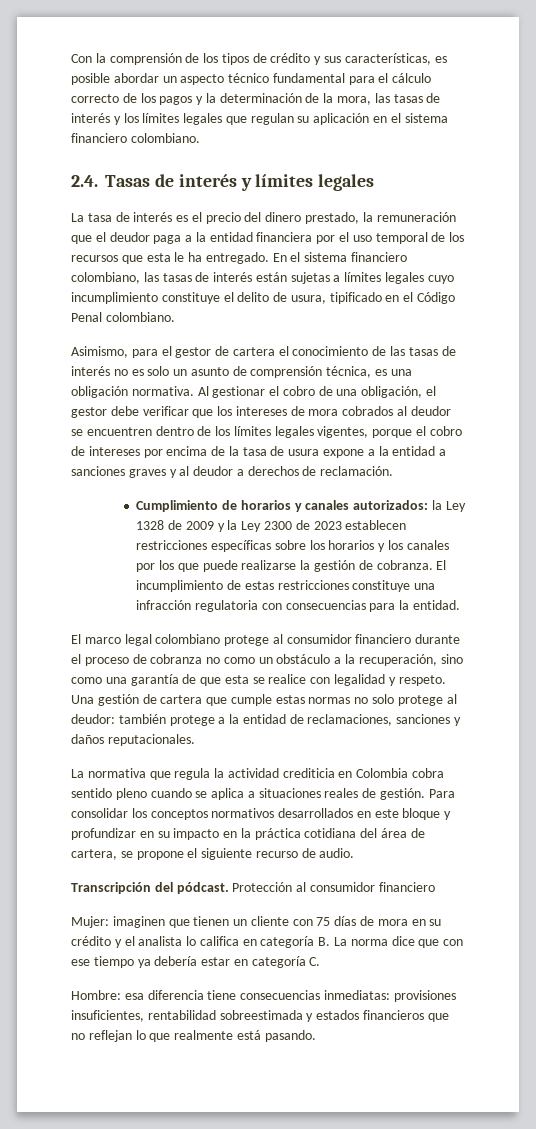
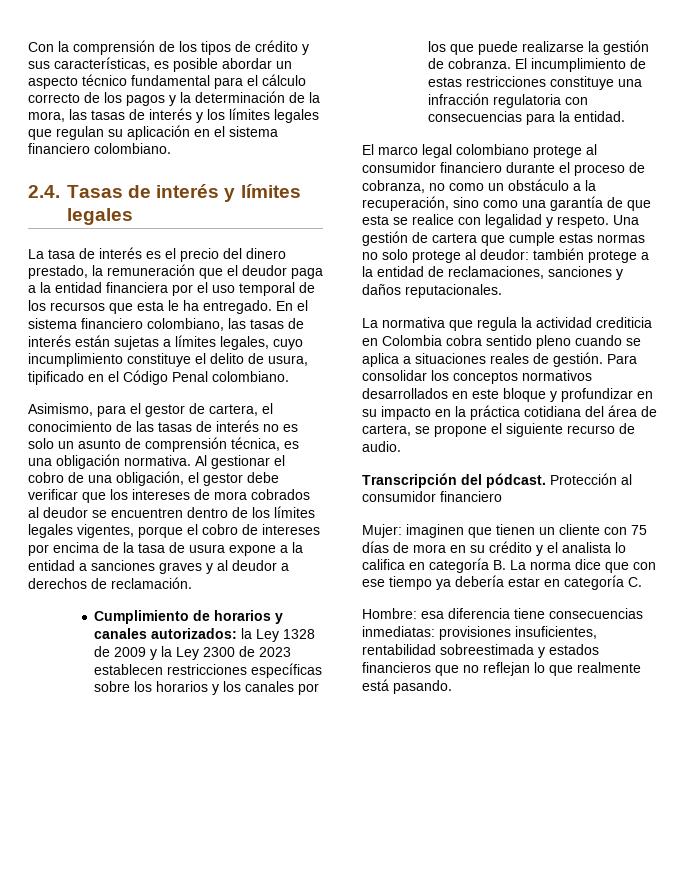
[385,272,425,284] legales -> [220,336,269,350] legales,
[232,347,275,356] cartera -> [209,404,258,416] cartera,
[150,654,203,664] cobranza -> [362,180,425,193] cobranza,

